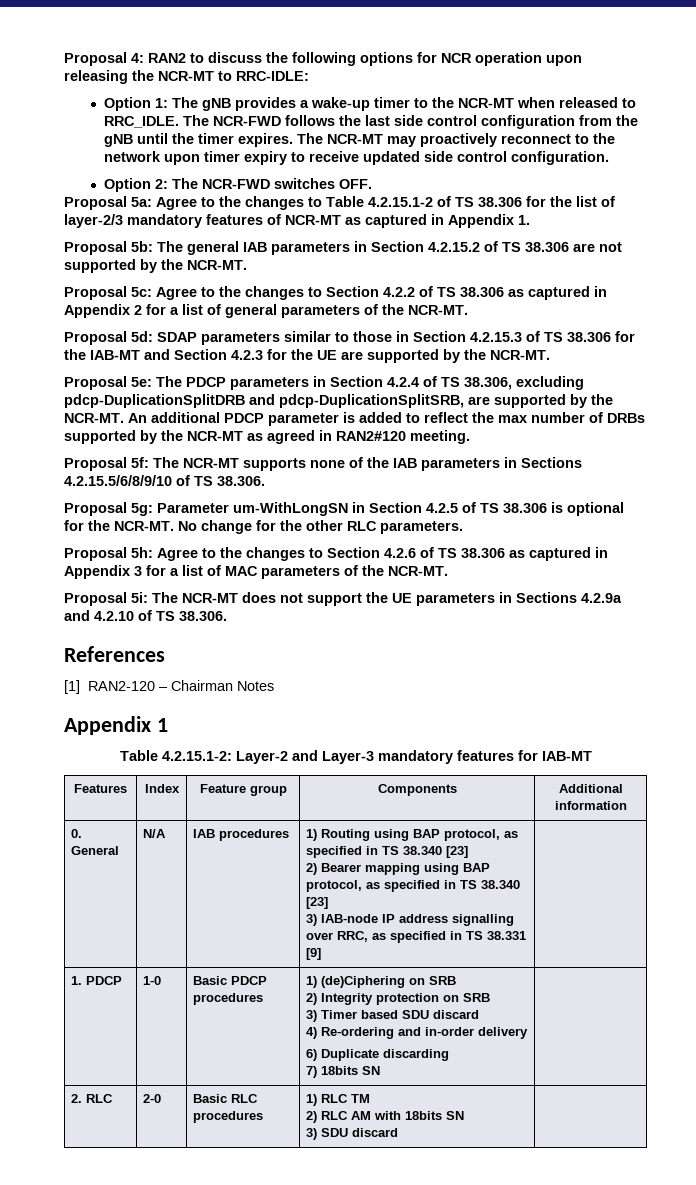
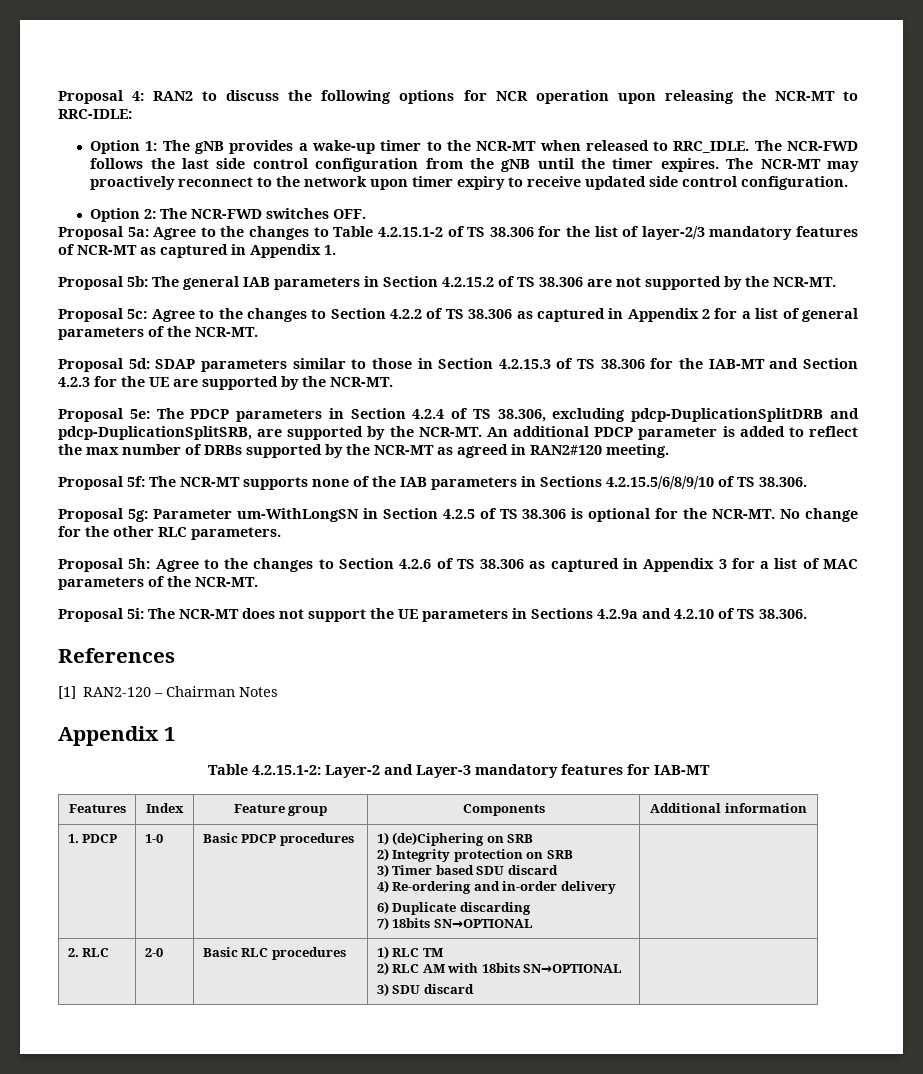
[71,829,83,838] [71,846,120,855] [143,829,167,838] [193,829,290,841] [306,829,519,841] [306,846,469,858] [306,863,491,875] [306,880,521,892] [306,897,329,909] [306,914,515,926] [306,931,527,943] [306,948,322,960] // 0. General | N/A | IAB procedures | 1) Routing using BAP protocol, as specified in TS 38.340 [23] // 2) Bearer mapping using BAP protocol, as specified in TS 38.340 [23] // 3) IAB-node IP address signalling over RRC, as specified in TS 38.331 [9] | -> (807, 808) none
[362,1066,381,1075] SN -> [433,919,533,928] SN→OPTIONAL
[446,1111,465,1120] SN -> [523,964,623,973] SN→OPTIONAL

